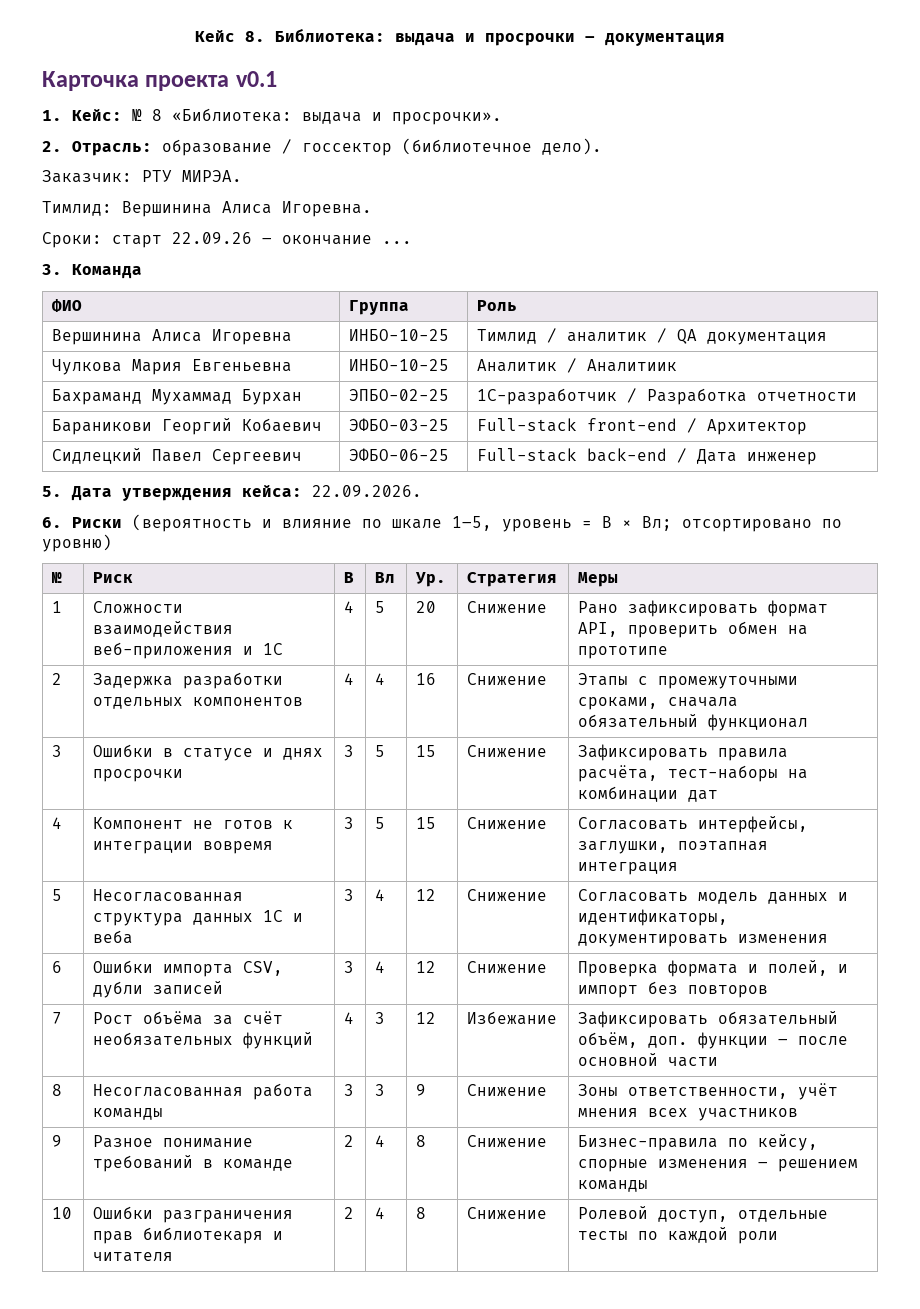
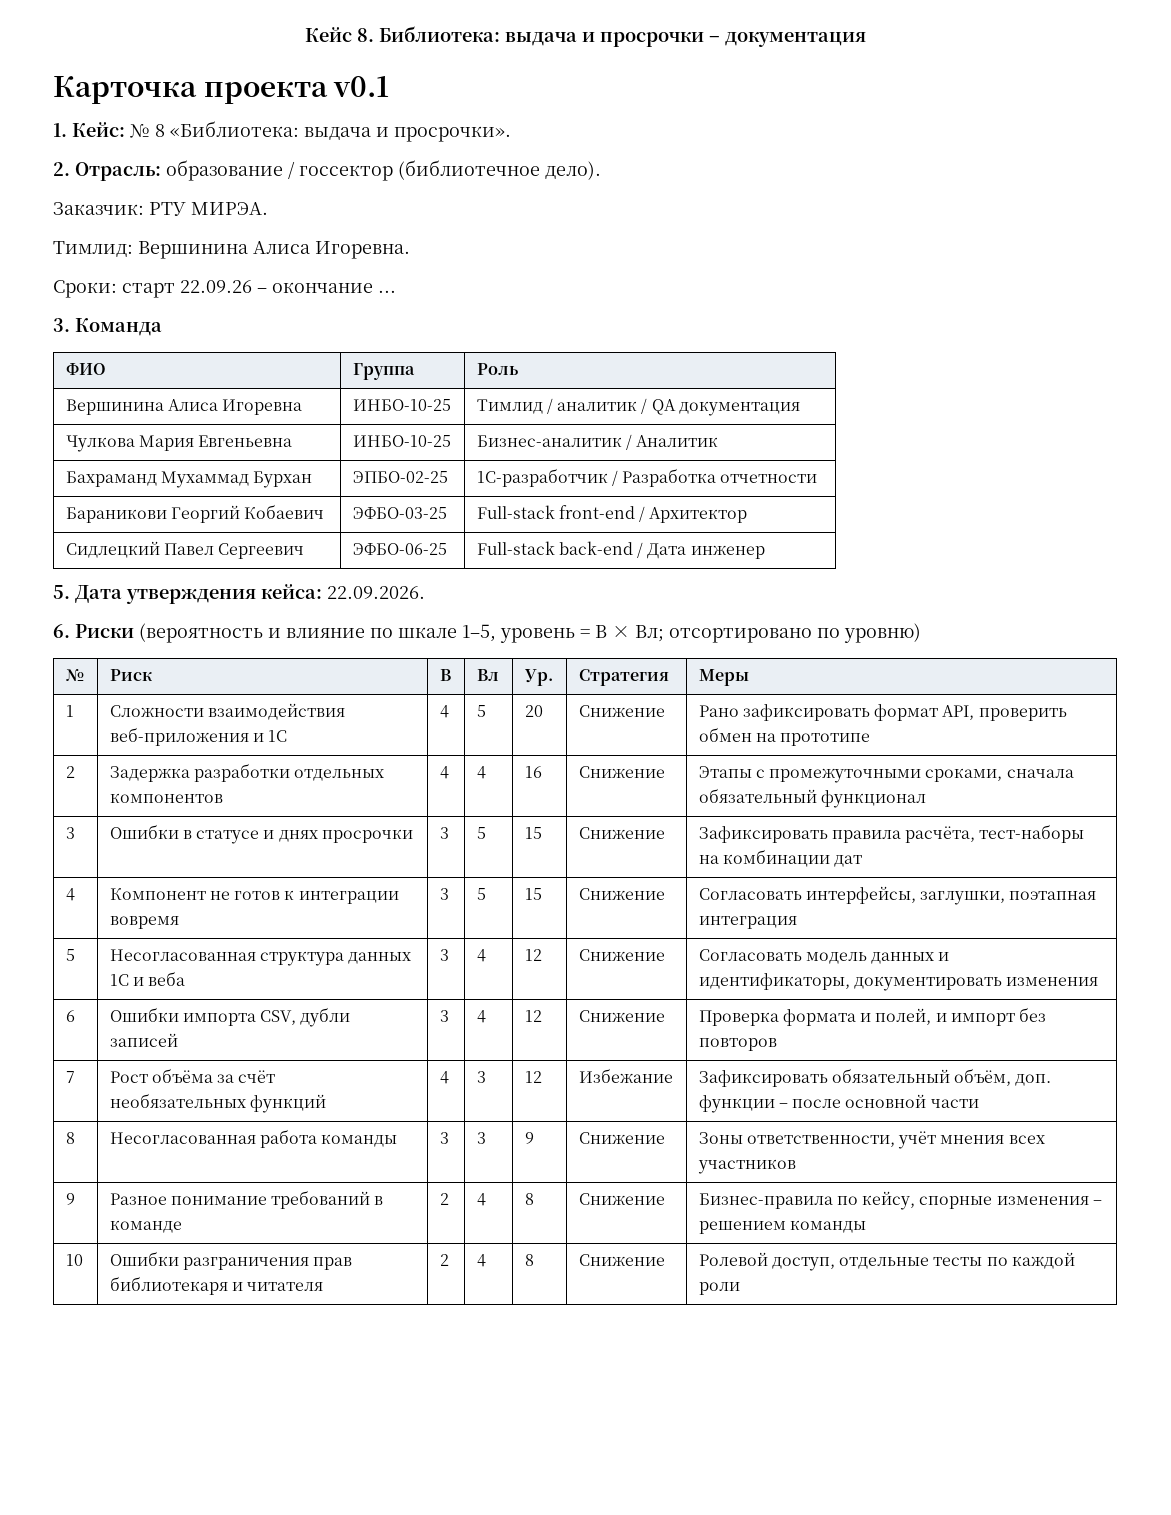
(450, 365) none -> [476,434,632,450] Бизнес-аналитик /
[567,358,678,373] / Аналитиик -> (719, 441) none

